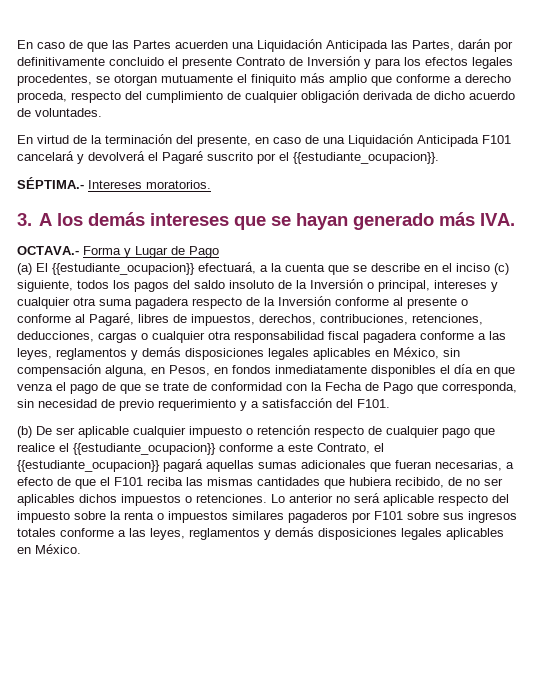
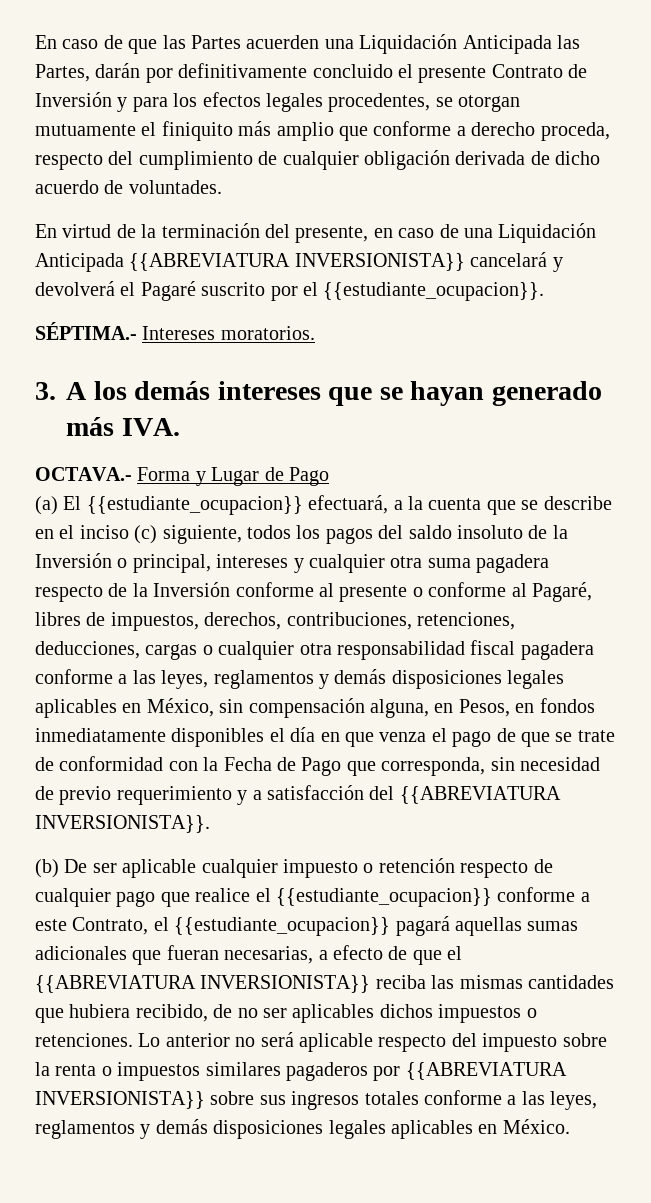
[482,135,511,144] F101 -> [129,253,465,271] {{ABREVIATURA INVERSIONISTA}}
[357,399,390,408] F101. -> [399,786,561,804] [35,815,210,833] {{ABREVIATURA INVERSIONISTA}}.
[114,477,143,486] F101 -> [35,975,371,993] {{ABREVIATURA INVERSIONISTA}}
[374,511,403,520] F101 -> [405,1062,567,1080] [35,1091,205,1109] {{ABREVIATURA INVERSIONISTA}}

